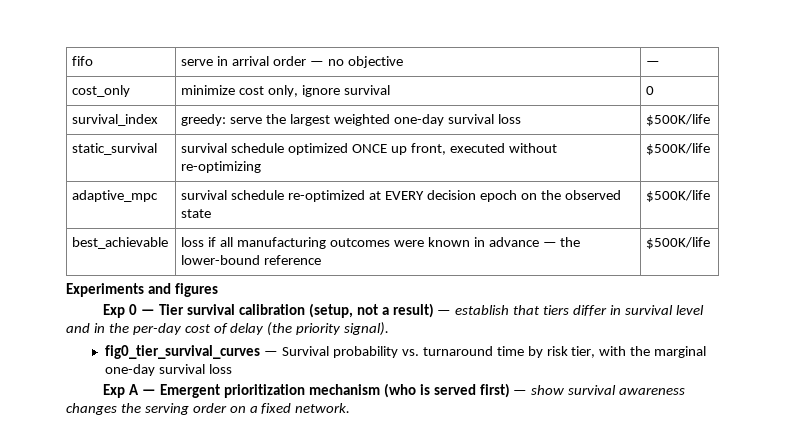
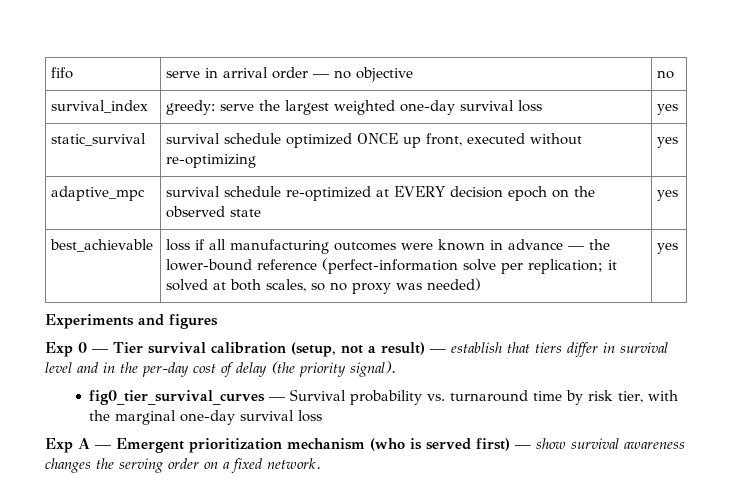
[646,61,661,66] [72,85,131,97] [181,85,390,97] [646,86,655,95] — // cost_only | minimize cost only, ignore survival | 0 -> [657,70,675,79] no
[646,114,711,126] $500K/life -> [657,104,679,115] yes
[646,143,711,155] $500K/life -> [657,137,679,148] yes
[646,190,711,202] $500K/life -> [657,190,679,201] yes
[646,237,711,249] | $500K/life -> [322,258,618,274] [166,278,482,294] [657,243,679,254] (perfect-information solve per replication; it solved at both scales, so no proxy was needed) | yes

